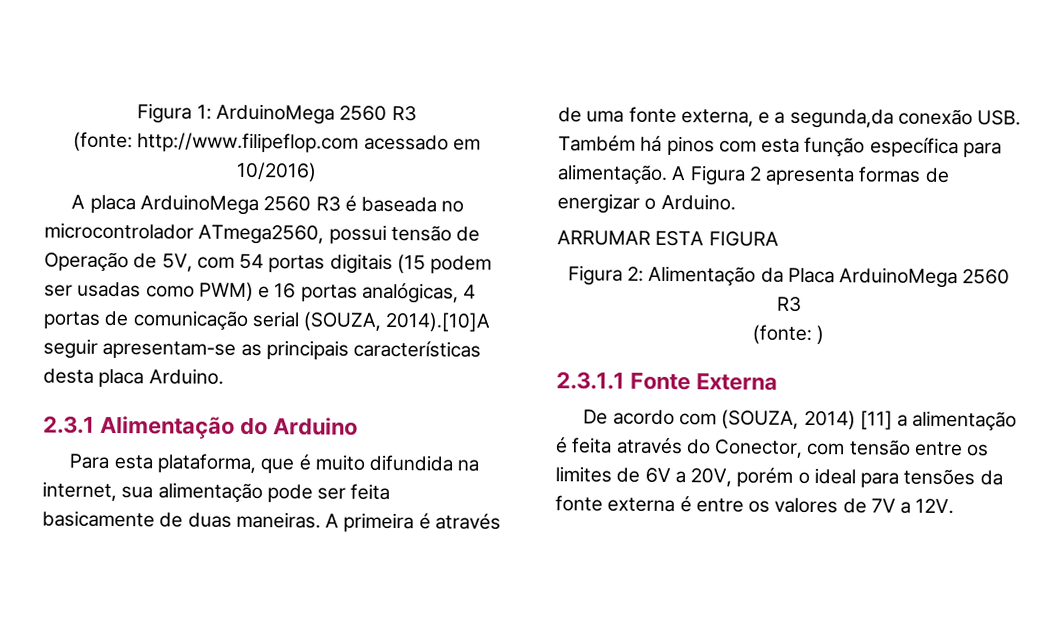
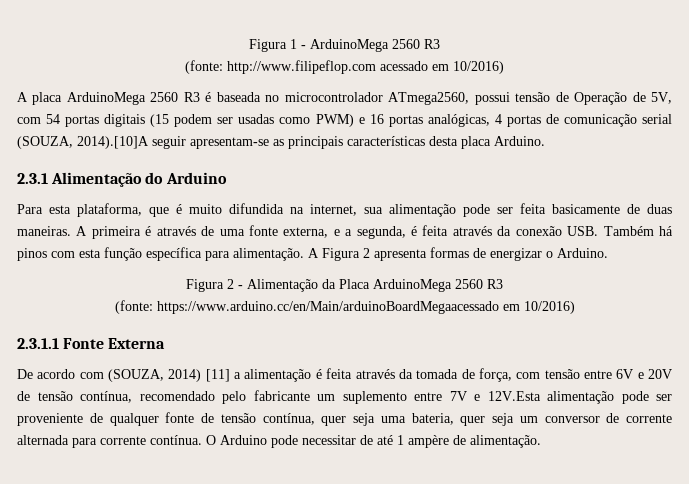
[137,103,212,124] Figura 1: -> [249,39,306,52] Figura 1 -
[789,108,894,129] segunda,da -> [356,225,512,239] segunda, é feita através da
[557,230,779,247] [567,265,644,286] // ARRUMAR ESTA FIGURA // Figura 2: -> [186,279,243,292] // Figura 2 -
[816,325,825,345] ) -> [156,301,575,314] https://www.arduino.cc/en/Main/arduinoBoardMegaacessado em 10/2016)
[685,439,990,458] [555,466,1003,488] [555,495,955,515] do Conector, com tensão entre os limites de 6V a 20V, porém o ideal para tensões da fonte externa é entre os valores de 7V a 12V. -> [398,368,673,382] [17,390,672,404] [17,412,672,426] [17,435,541,448] da tomada de força, com tensão entre 6V e 20V de tensão contínua, recomendado pelo fabricante um suplemento entre 7V e 12V.Esta alimentação pode ser proveniente de qualquer fonte de tensão contínua, quer seja uma bateria, quer seja um conversor de corrente alternada para corrente contínua. O Arduino pode necessitar de até 1 ampère de alimentação.

